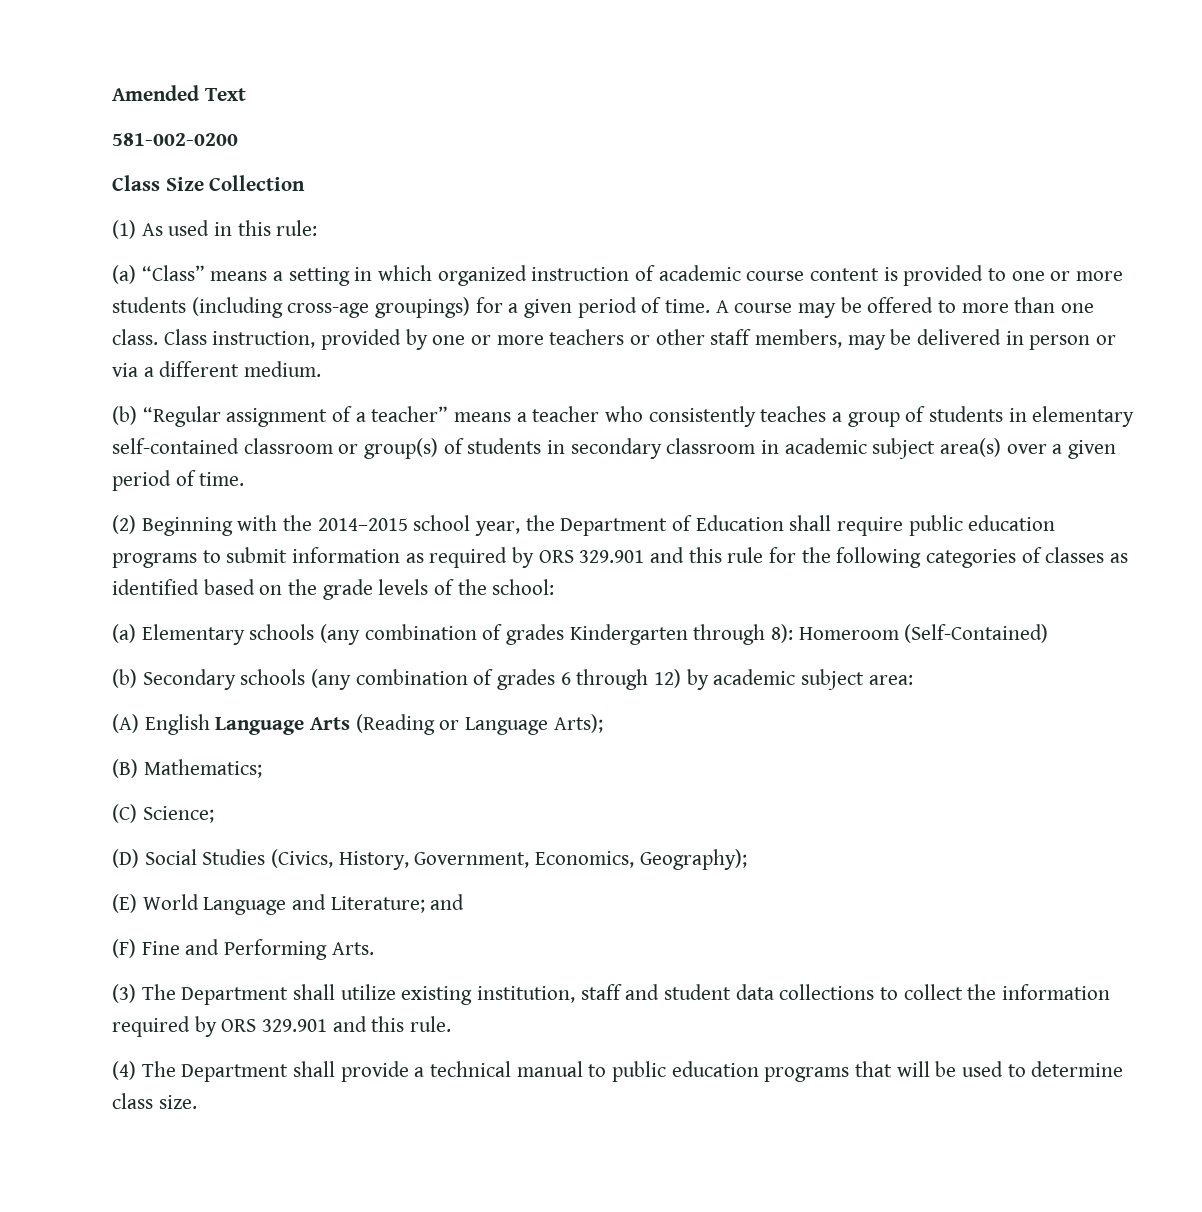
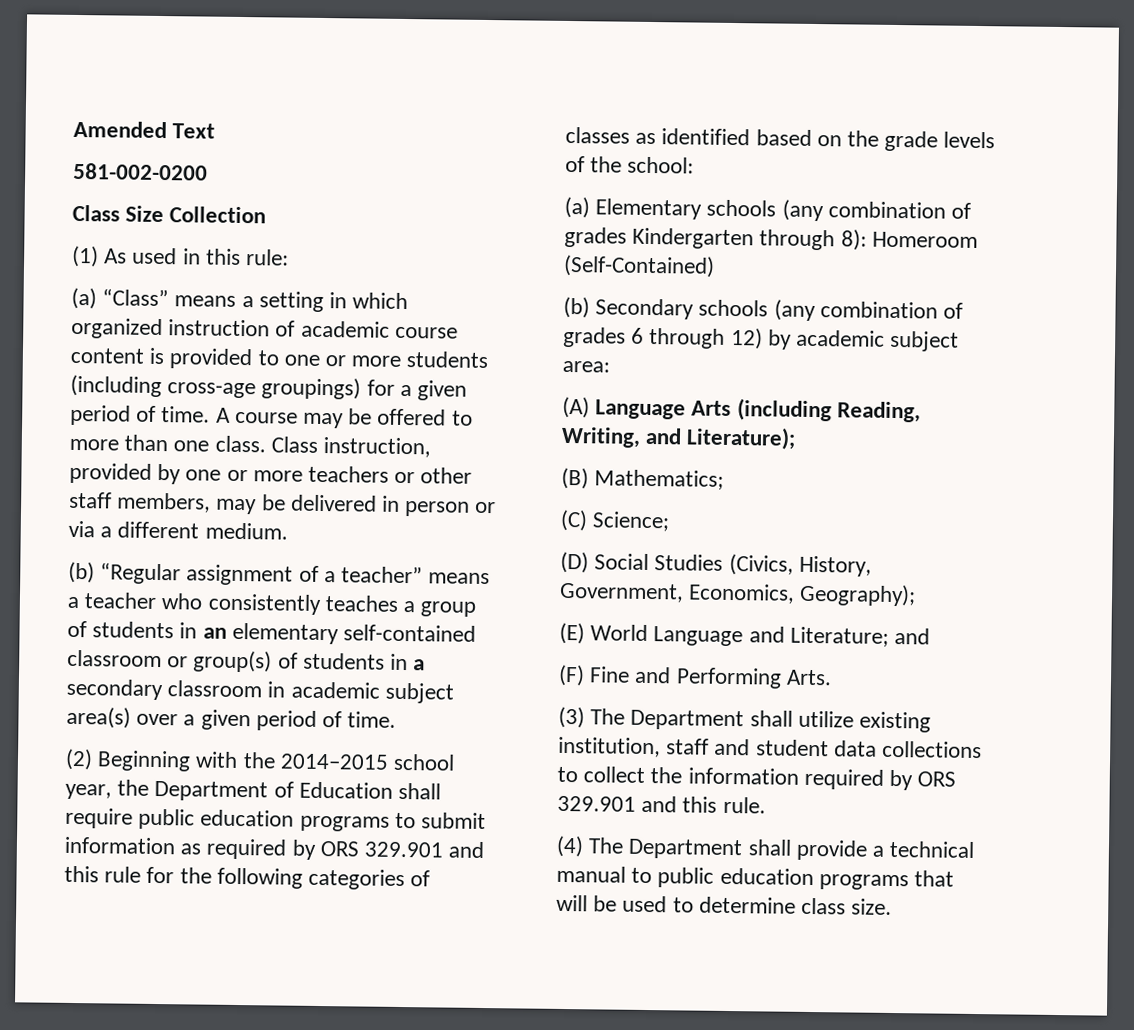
(1027, 415) none -> [202,627,227,639] an
(566, 447) none -> [413,659,426,671] a
[144,714,210,735] English -> (590, 407) none
[355,714,603,735] (Reading or Language Arts); -> [736,398,921,423] [561,426,797,450] (including Reading, Writing, and Literature);

